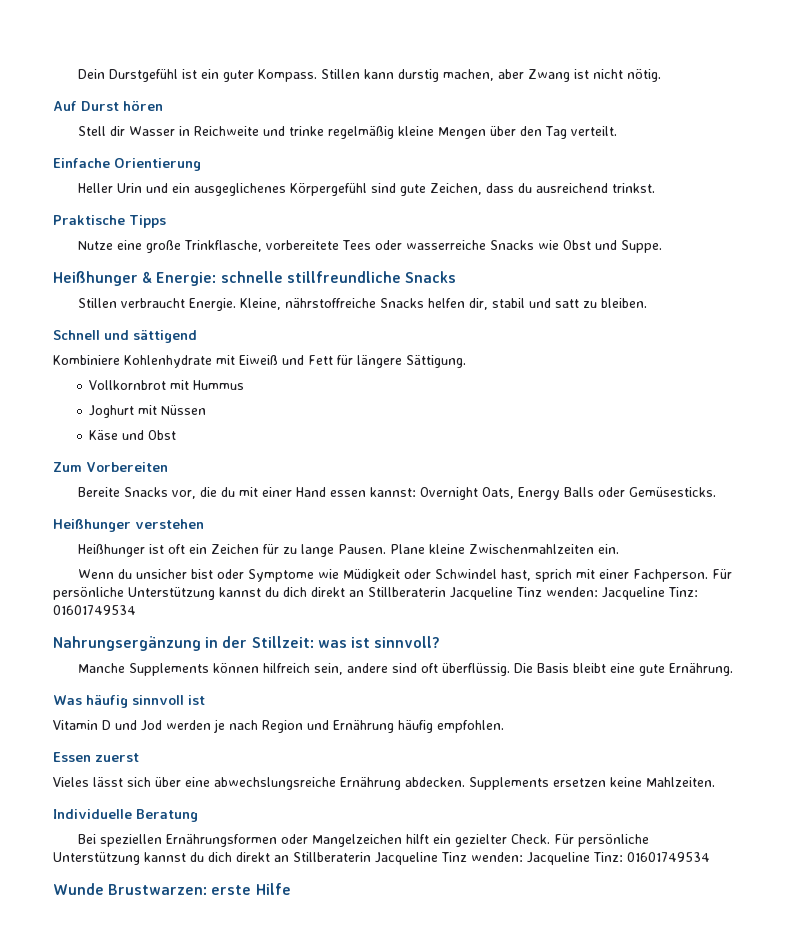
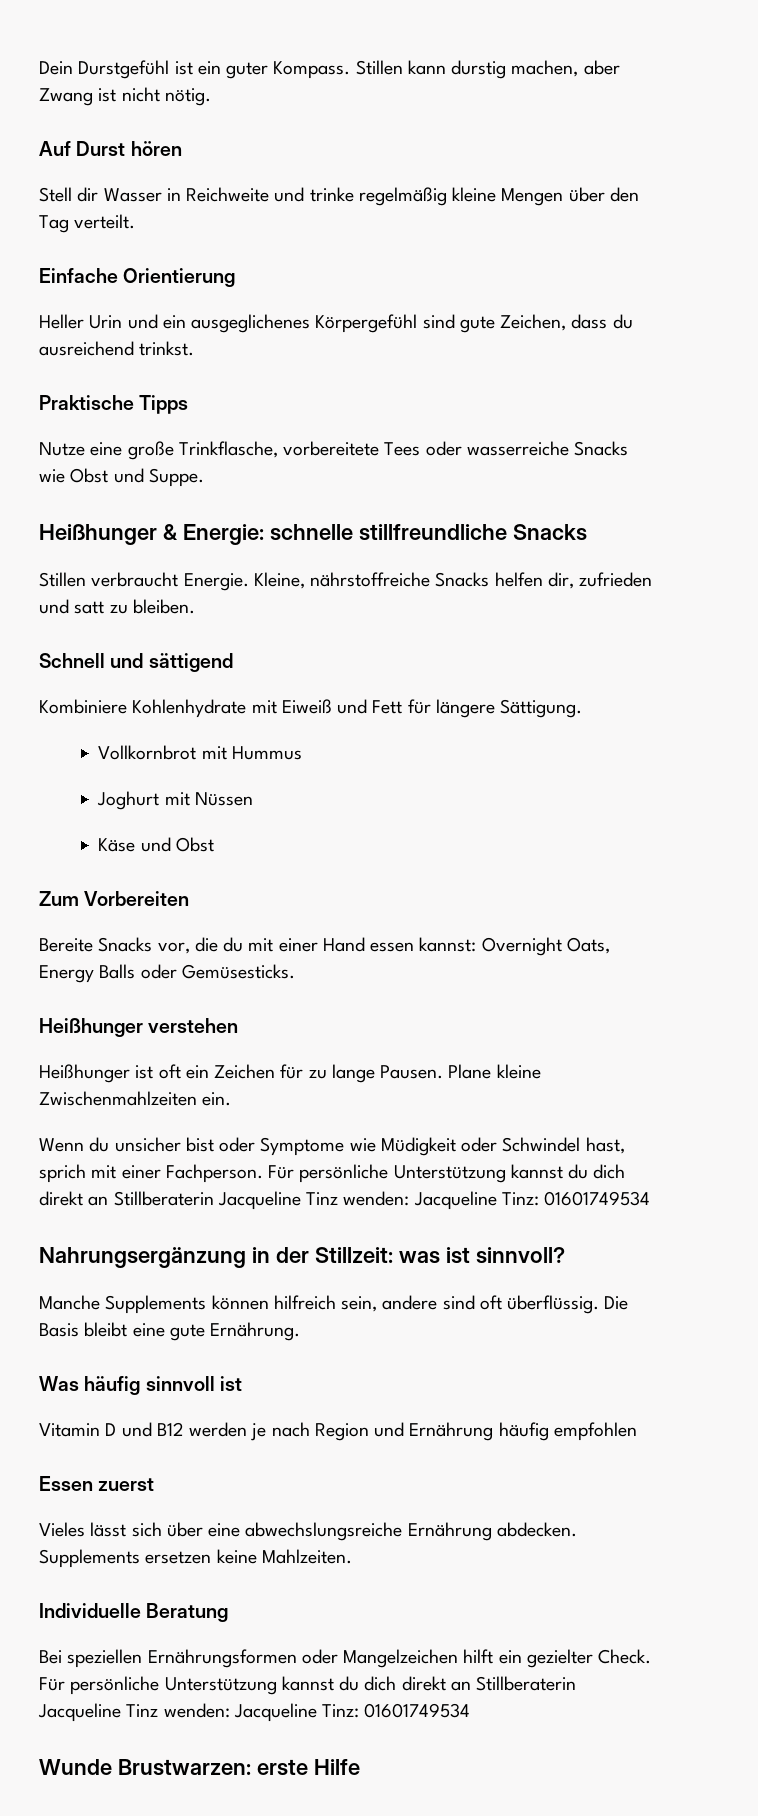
[491,298,525,308] stabil -> [579,572,653,587] zufrieden
[141,720,162,731] Jod -> [156,1422,184,1436] B12
[437,720,504,733] empfohlen. -> [553,1422,637,1441] empfohlen

